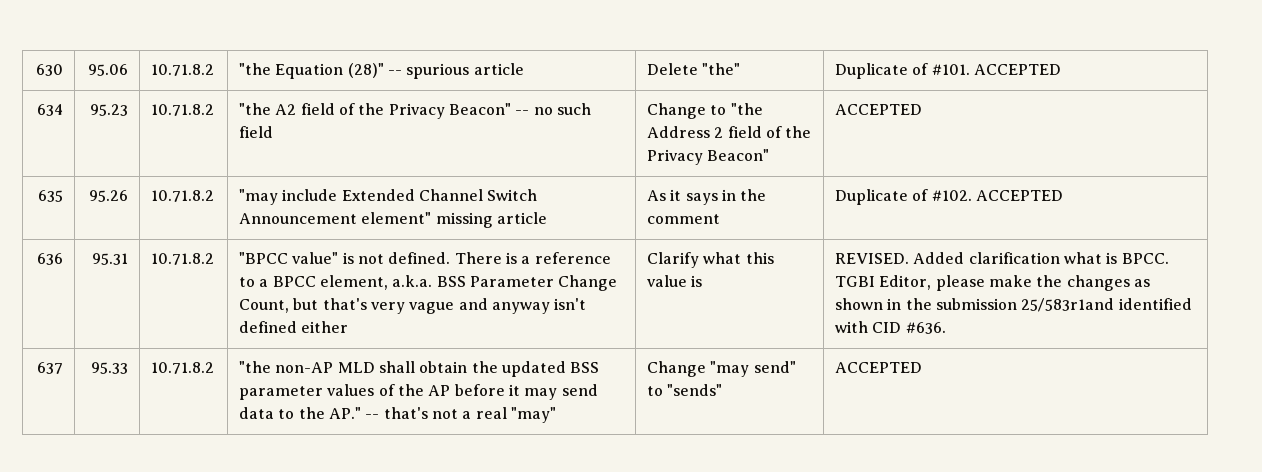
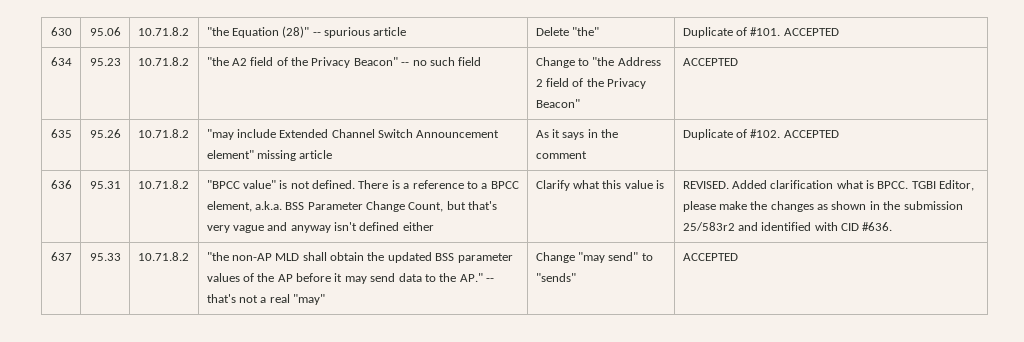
[1021,298,1115,312] 25/583r1and -> [682,222,758,231] 25/583r2 and

